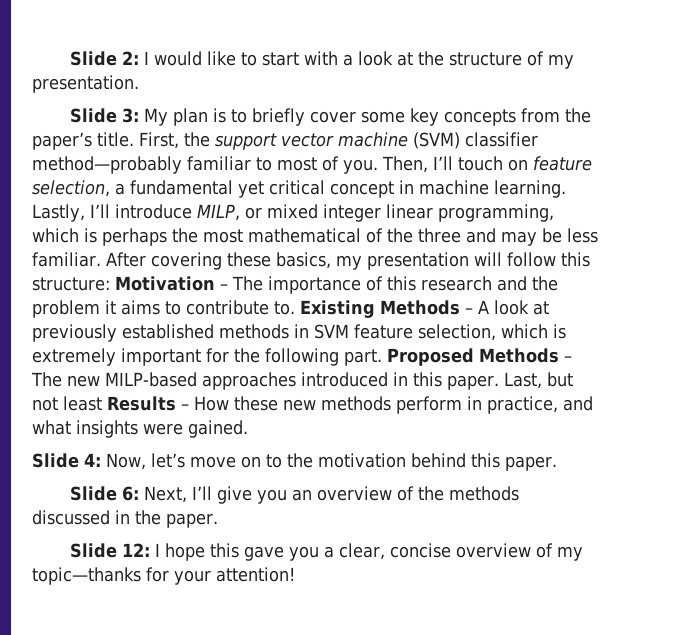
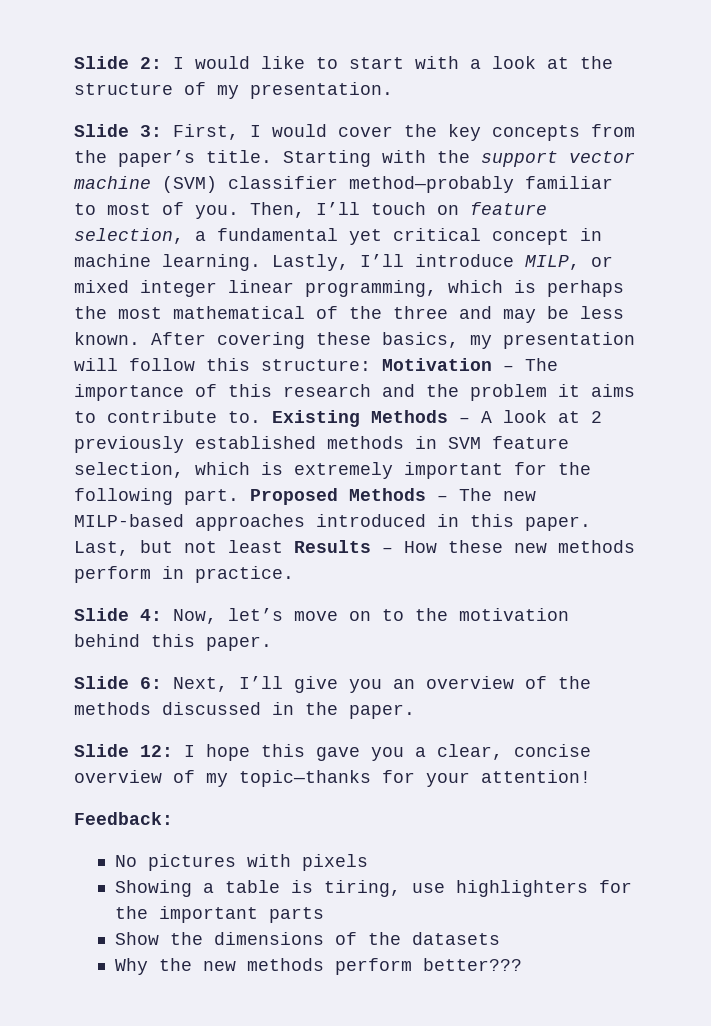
[144,108,406,126] My plan is to briefly cover some -> [173,124,437,140] First, I would cover the
[139,132,179,149] First, -> [283,150,426,167] Starting with
[32,252,101,267] familiar. -> [74,332,140,345] known.
(549, 308) none -> [591,411,602,423] 2
[487,396,593,414] [32,420,248,438] practice, and what insights were gained. -> [195,566,294,583] practice.
(295, 574) none -> [74,812,173,825] [114,854,368,871] [114,880,632,897] [114,906,324,923] [114,932,500,945] [114,958,522,975] // Feedback: // No pictures with pixels // Showing a table is tiring, use highlighters for the important parts // Show the dimensions of the datasets // Why the new methods perform better???

